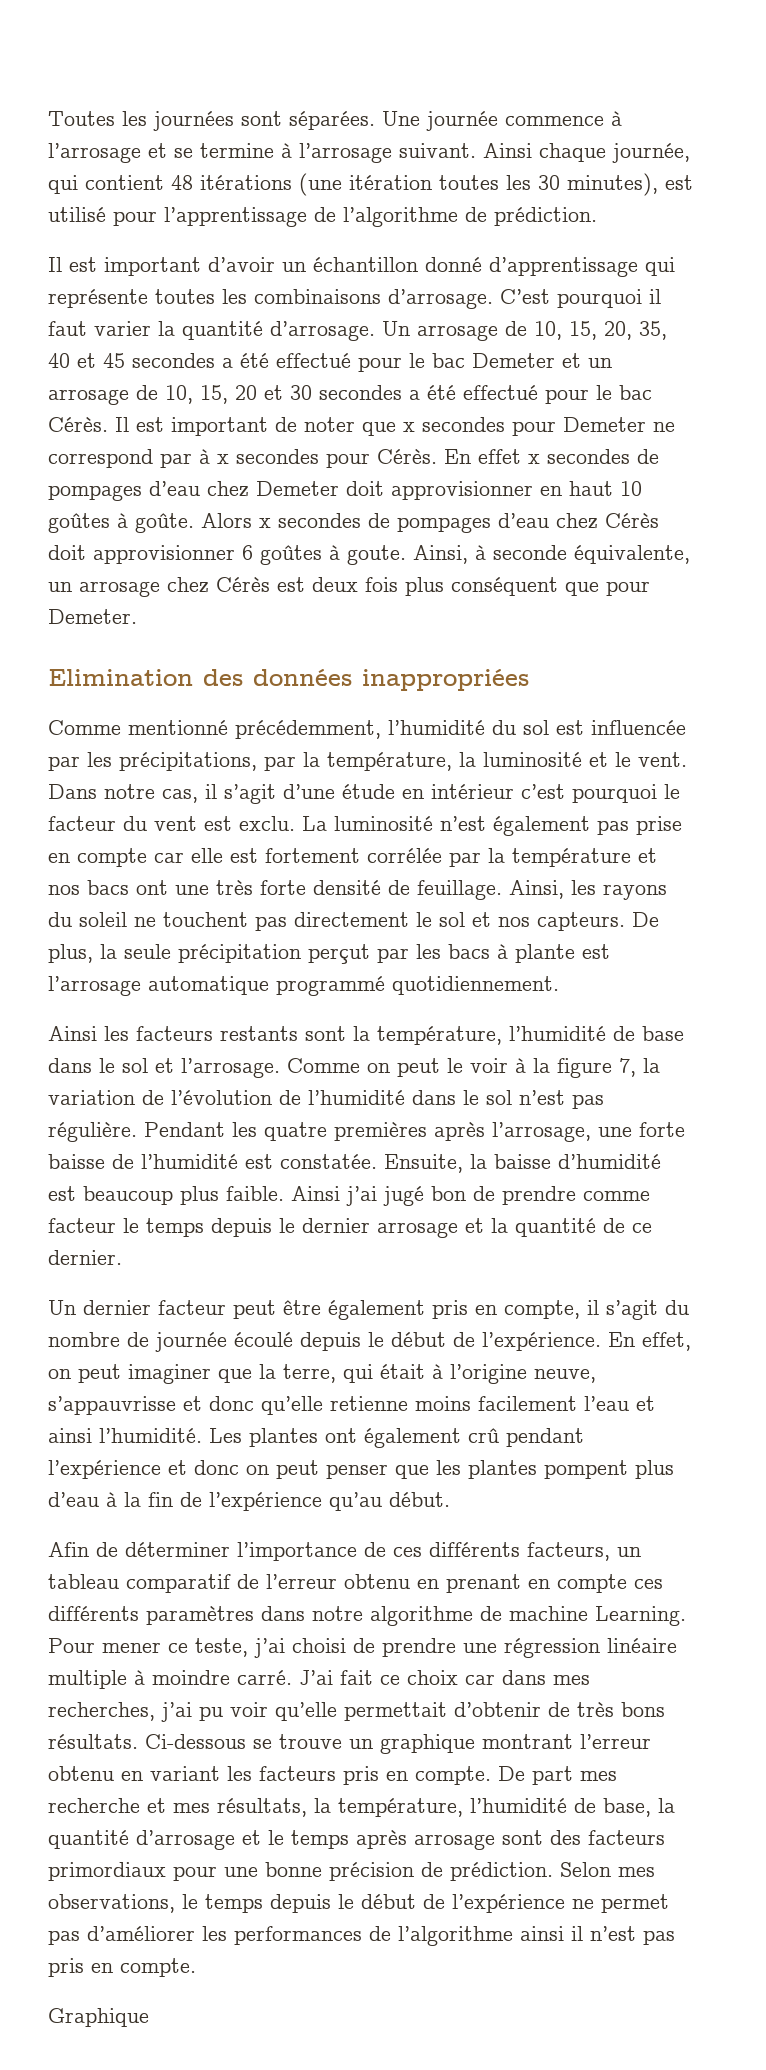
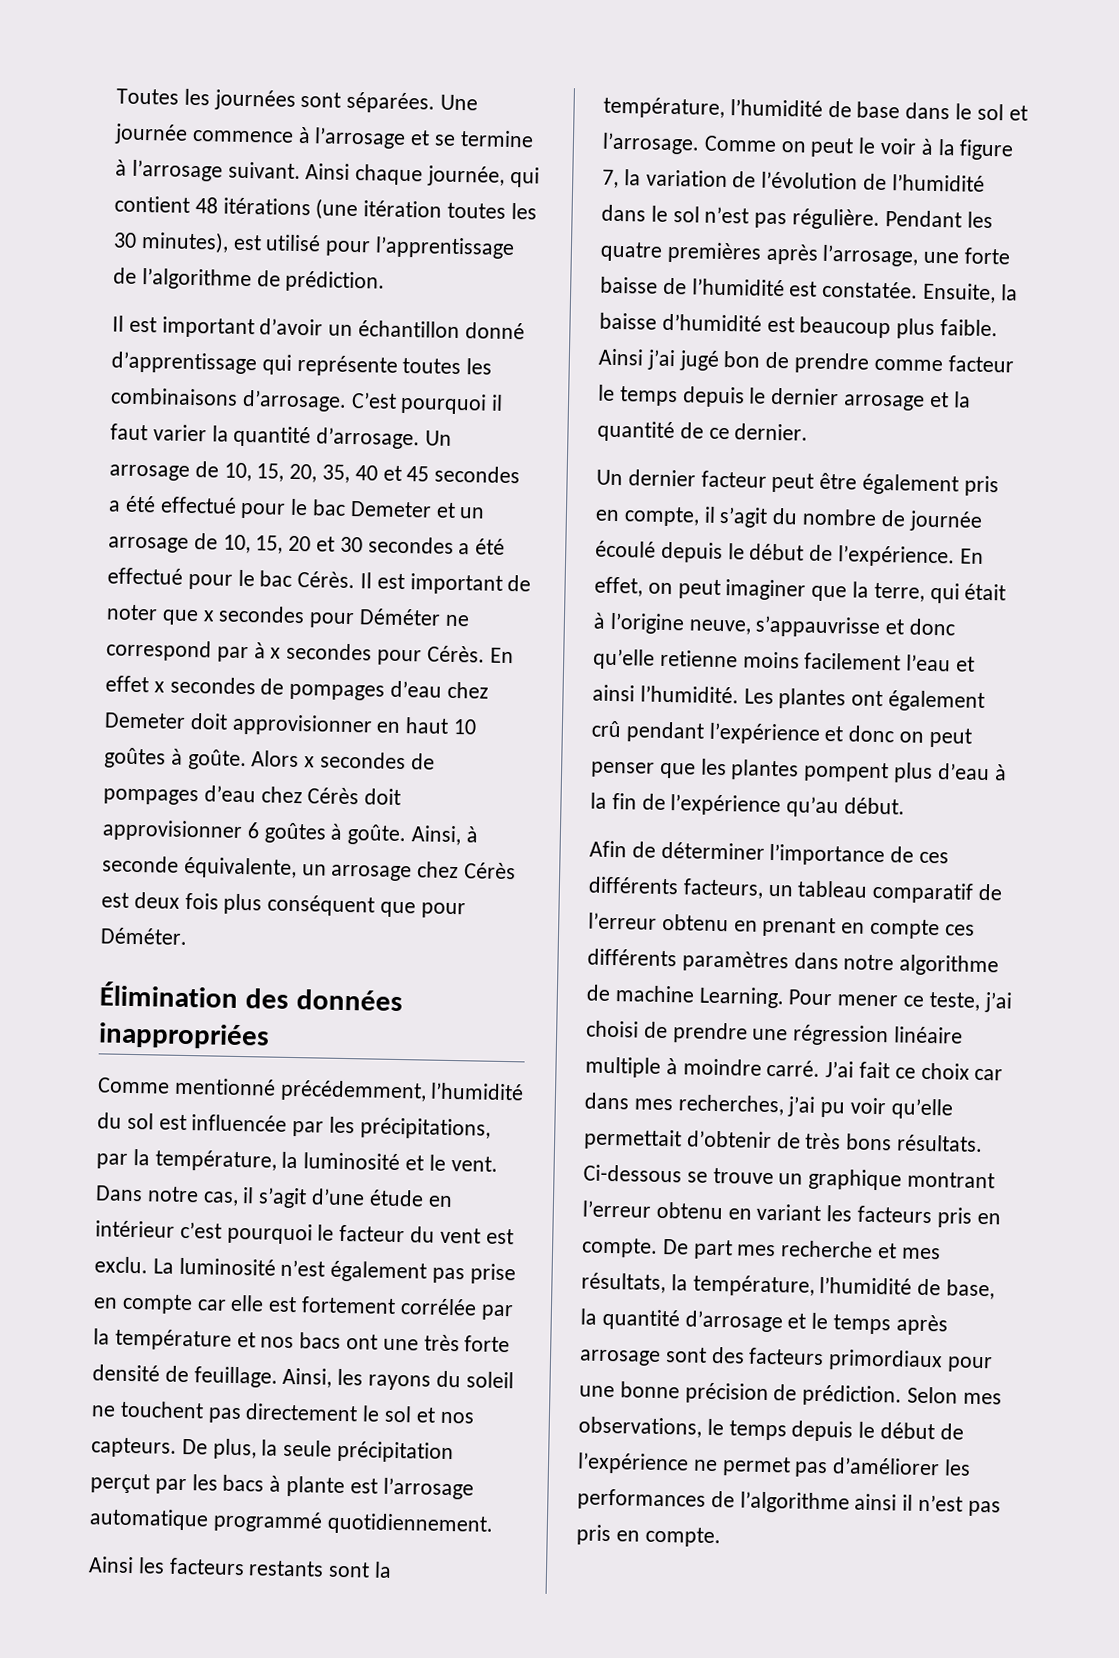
[563,417,646,432] Demeter -> [359,608,442,626] Déméter
[347,545,406,565] goute. -> [347,824,408,846] goûte.
[48,609,137,624] [48,669,193,686] Demeter. // Elimination -> [100,927,188,945] [99,981,239,1008] Déméter. // Élimination
[48,2008,149,2027] // Graphique -> (721, 1537) none

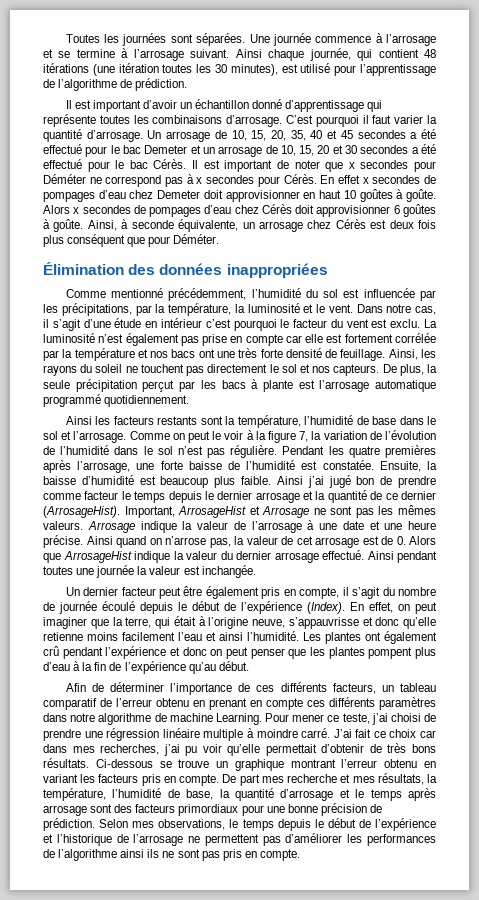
[216,646,249,663] par -> [165,177,184,187] pas
[734,423,809,441] dernier. -> [400,491,436,500] [43,505,436,518] [43,520,436,533] [43,535,436,548] [43,550,437,563] [43,565,256,578] dernier (ArrosageHist). Important, ArrosageHist et Arrosage ne sont pas les mêmes valeurs. Arrosage indique la valeur de l’arrosage à une date et une heure précise. Ainsi quand on n’arrose pas, la valeur de cet arrosage est de 0. Alors que ArrosageHist indique la valeur du dernier arrosage effectué. Ainsi pendant toutes une journée la valeur est inchangée.
[838,545,956,568] l’expérience. -> [241,601,345,614] l’expérience (Index).
[692,1456,791,1477] ne permet -> [43,834,259,846] et l’historique de l’arrosage ne permettent
[902,1494,964,1512] il n’est -> [147,849,200,858] ils ne sont

